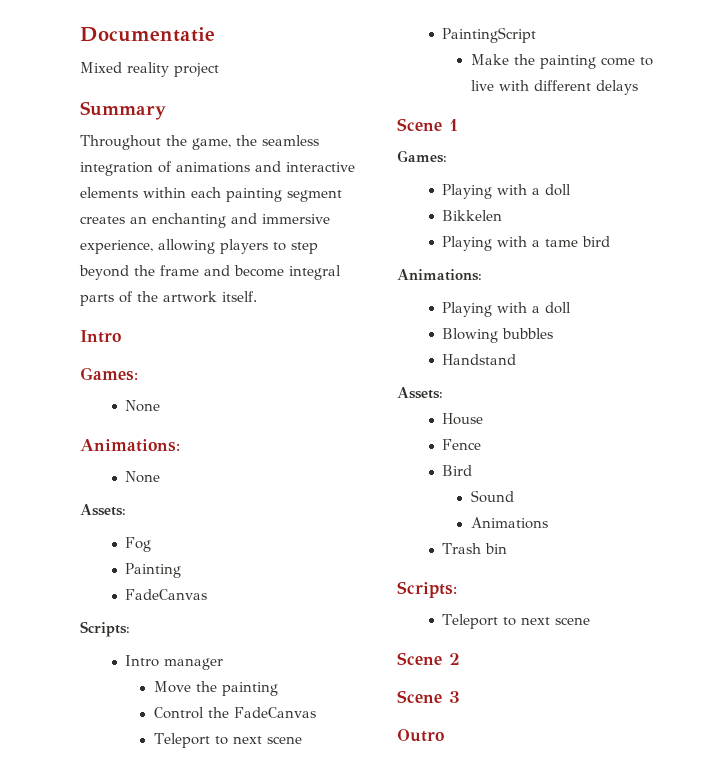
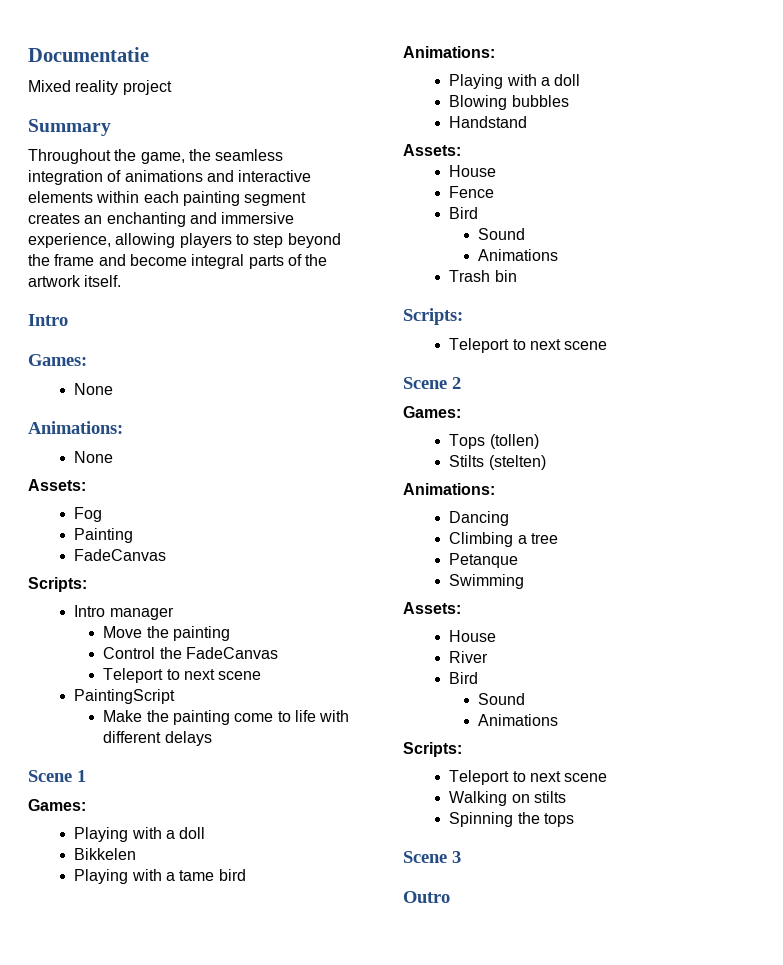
[470,80,494,91] live -> [294,710,316,722] life
(460, 659) none -> [403,406,461,418] [449,434,539,449] [449,455,546,470] [403,483,495,495] [449,511,510,526] [449,532,559,547] [449,553,519,568] [449,574,525,589] [403,602,461,614] [449,630,497,642] [449,651,489,663] [449,672,479,684] [478,693,526,705] [478,714,559,726] [403,742,462,757] [449,770,608,785] [449,791,567,806] [449,812,575,827] // Games: // Tops (tollen) // Stilts (stelten) // Animations: // Dancing // Climbing a tree // Petanque // Swimming // Assets: // House // River // Bird // Sound // Animations // Scripts: // Teleport to next scene // Walking on stilts // Spinning the tops

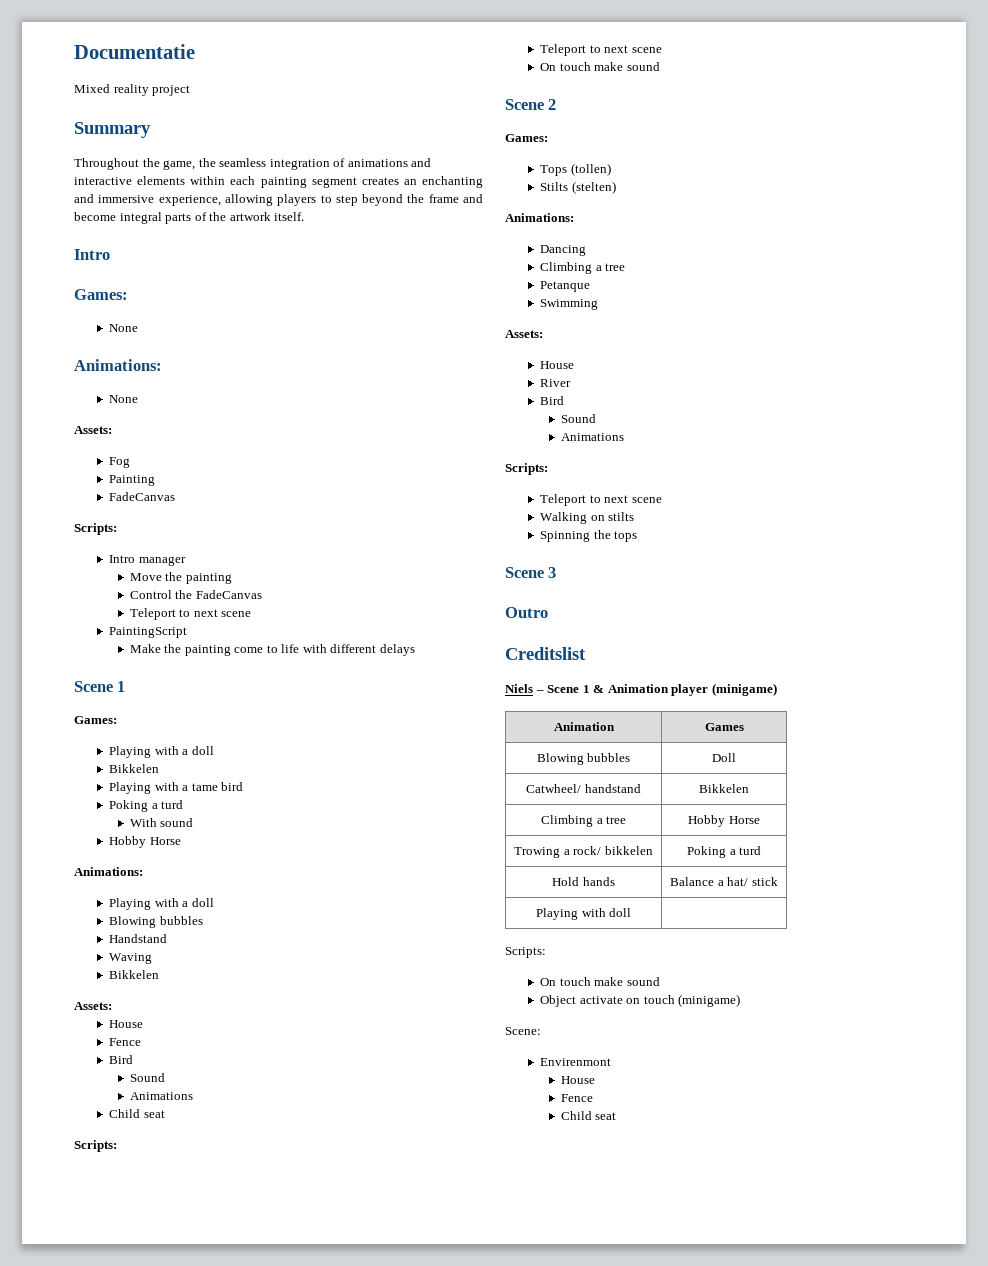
(246, 875) none -> [109,800,184,812] [129,818,194,827] [109,836,181,848] // Poking a turd // With sound // Hobby Horse
(528, 122) none -> [109,953,153,964] [109,970,160,979] // Waving // Bikkelen
[449,270,517,282] [403,308,463,325] [449,338,608,353] Trash bin // Scripts: // Teleport to next scene -> [109,1109,165,1118] [74,1140,117,1152] [540,44,662,56] [540,62,660,71] Child seat // Scripts: // Teleport to next scene // On touch make sound
(450, 897) none -> [505,647,586,660] [505,683,777,696] [553,722,615,731] [704,723,744,731] [536,753,631,765] [712,753,736,762] [526,784,641,793] [699,784,749,793] [540,815,627,827] [688,815,760,827] [514,846,653,858] [686,846,762,858] [552,877,615,886] [670,877,778,886] [535,908,632,920] [505,947,546,958] [540,977,660,986] [540,994,741,1007] [505,1027,541,1035] [540,1058,612,1066] [560,1076,595,1084] [560,1094,593,1102] [560,1111,617,1120] // Creditslist // Niels – Scene 1 & Animation player (minigame) // Animation | Games // Blowing bubbles | Doll // Catwheel/ handstand | Bikkelen // Climbing a tree | Hobby Horse // Trowing a rock/ bikkelen | Poking a turd // Hold hands | Balance a hat/ stick // Playing with doll | // Scripts: // On touch make sound // Object activate on touch (minigame) // Scene: // Envirenmont // House // Fence // Child seat

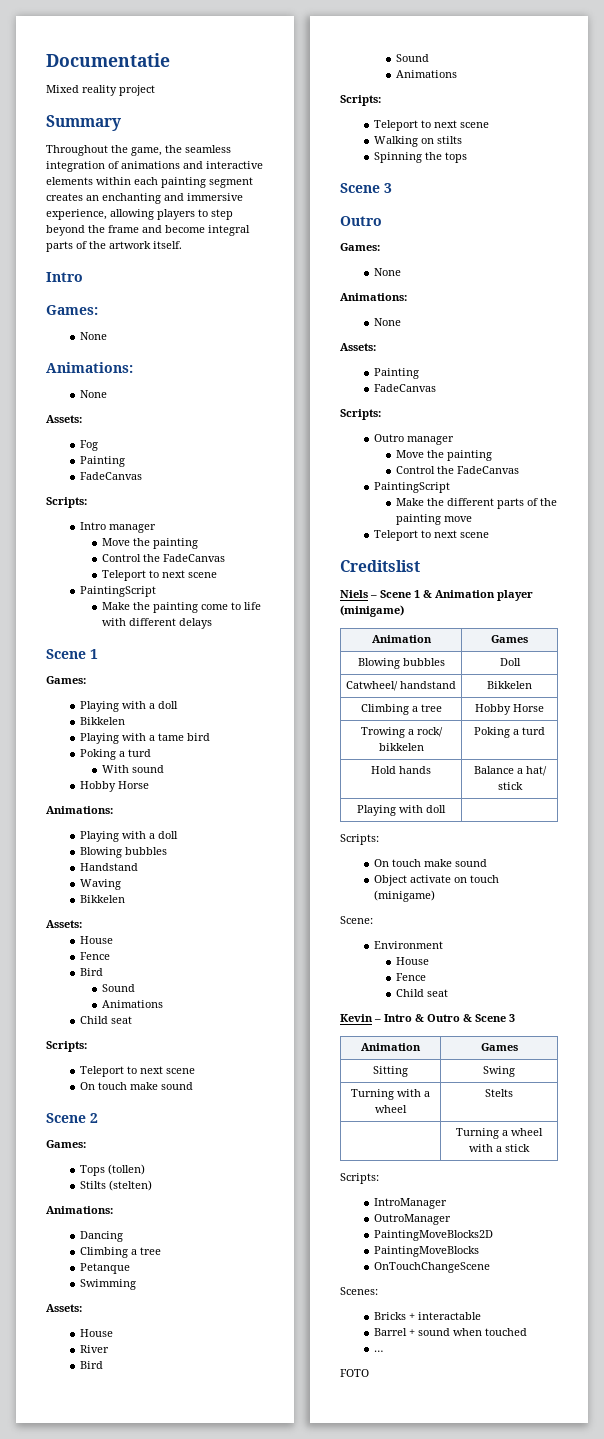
(548, 612) none -> [340,243,380,251] [373,268,401,276] [340,293,407,301] [373,318,401,326] [340,343,376,351] [373,368,419,379] [373,384,436,392] [340,409,381,420] [373,434,454,445] [395,450,492,461] [395,466,519,474] [373,482,450,493] [395,498,557,509] [395,514,472,525] [373,530,489,541] // Games: // None // Animations: // None // Assets: // Painting // FadeCanvas // Scripts: // Outro manager // Move the painting // Control the FadeCanvas // PaintingScript // Make the different parts of the painting move // Teleport to next scene
[540,1058,612,1066] Envirenmont -> [373,941,443,949] Environment
(617, 1116) none -> [340,1014,515,1022] [361,1043,421,1051] [480,1043,518,1051] [373,1066,408,1077] [483,1066,515,1077] [351,1089,430,1100] [375,1105,407,1113] [485,1089,513,1097] [456,1128,543,1139] [469,1144,530,1152] [340,1173,379,1184] [373,1198,447,1209] [373,1214,451,1225] [373,1230,493,1241] [373,1246,479,1257] [373,1262,490,1273] [340,1287,378,1295] [373,1312,481,1320] [373,1328,527,1336] [373,1350,383,1352] [340,1369,369,1377] // Kevin – Intro & Outro & Scene 3 // Animation | Games // Sitting | Swing // Turning with a wheel | Stelts // | Turning a wheel with a stick // Scripts: // IntroManager // OutroManager // PaintingMoveBlocks2D // PaintingMoveBlocks // OnTouchChangeScene // Scenes: // Bricks + interactable // Barrel + sound when touched // … // FOTO

